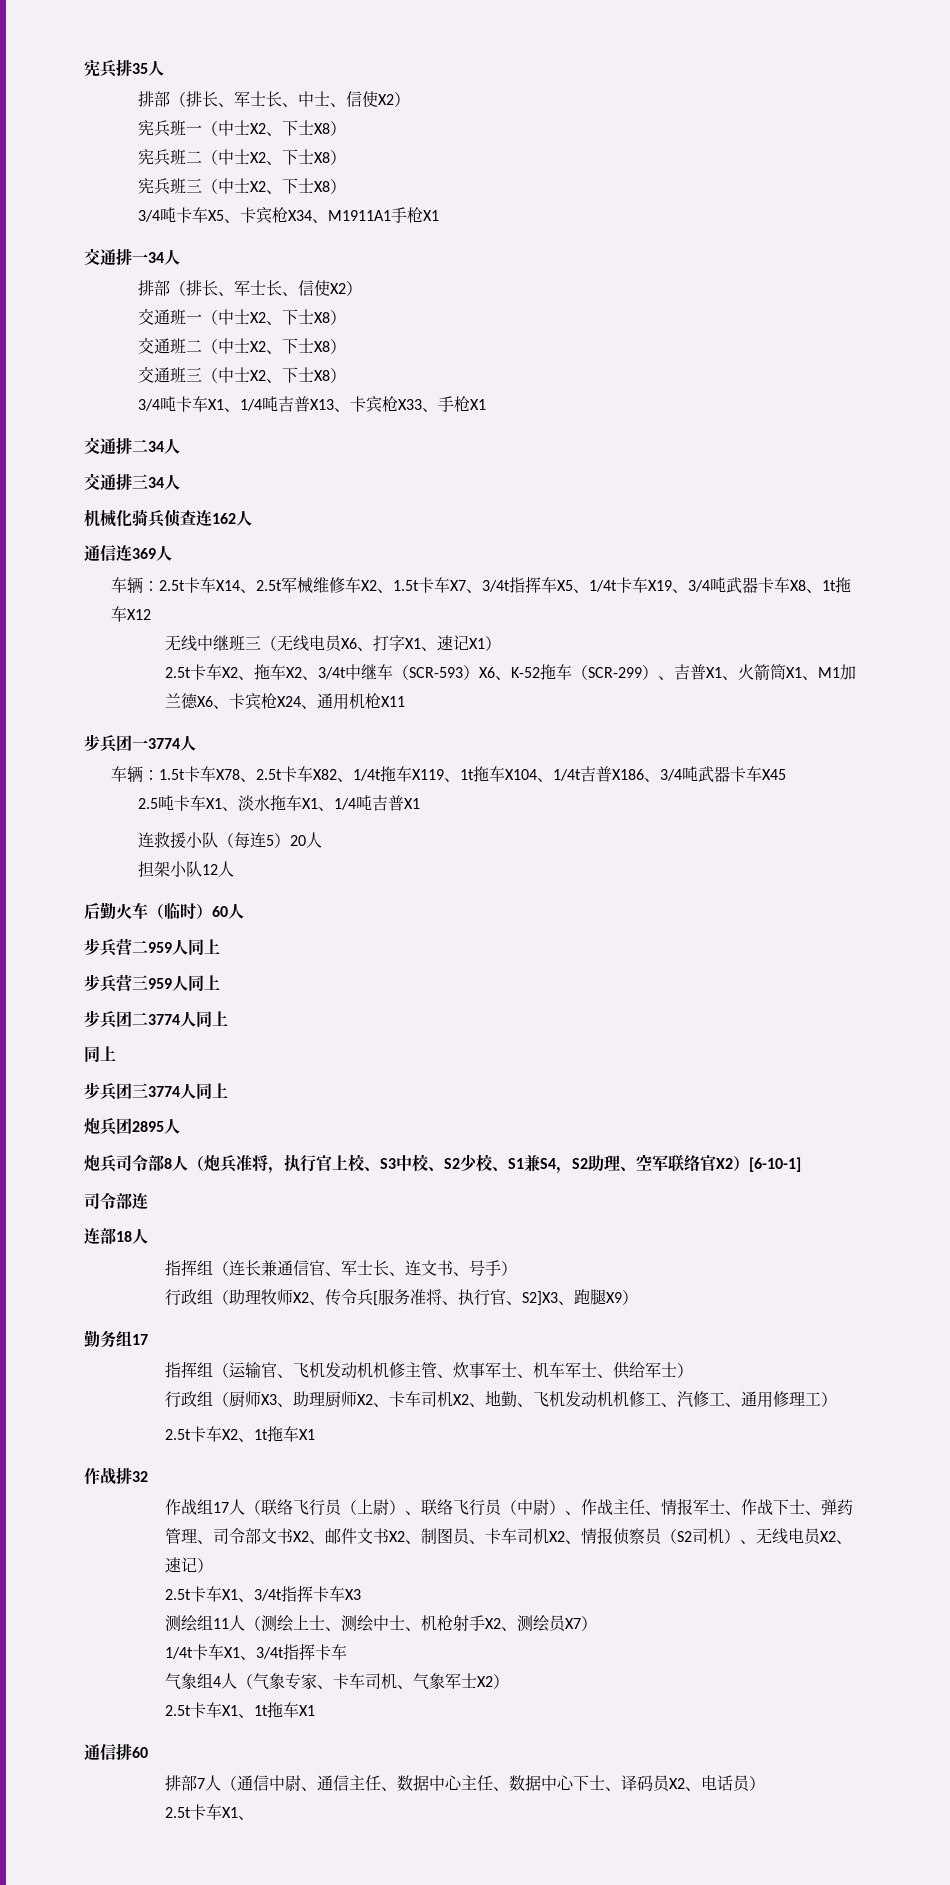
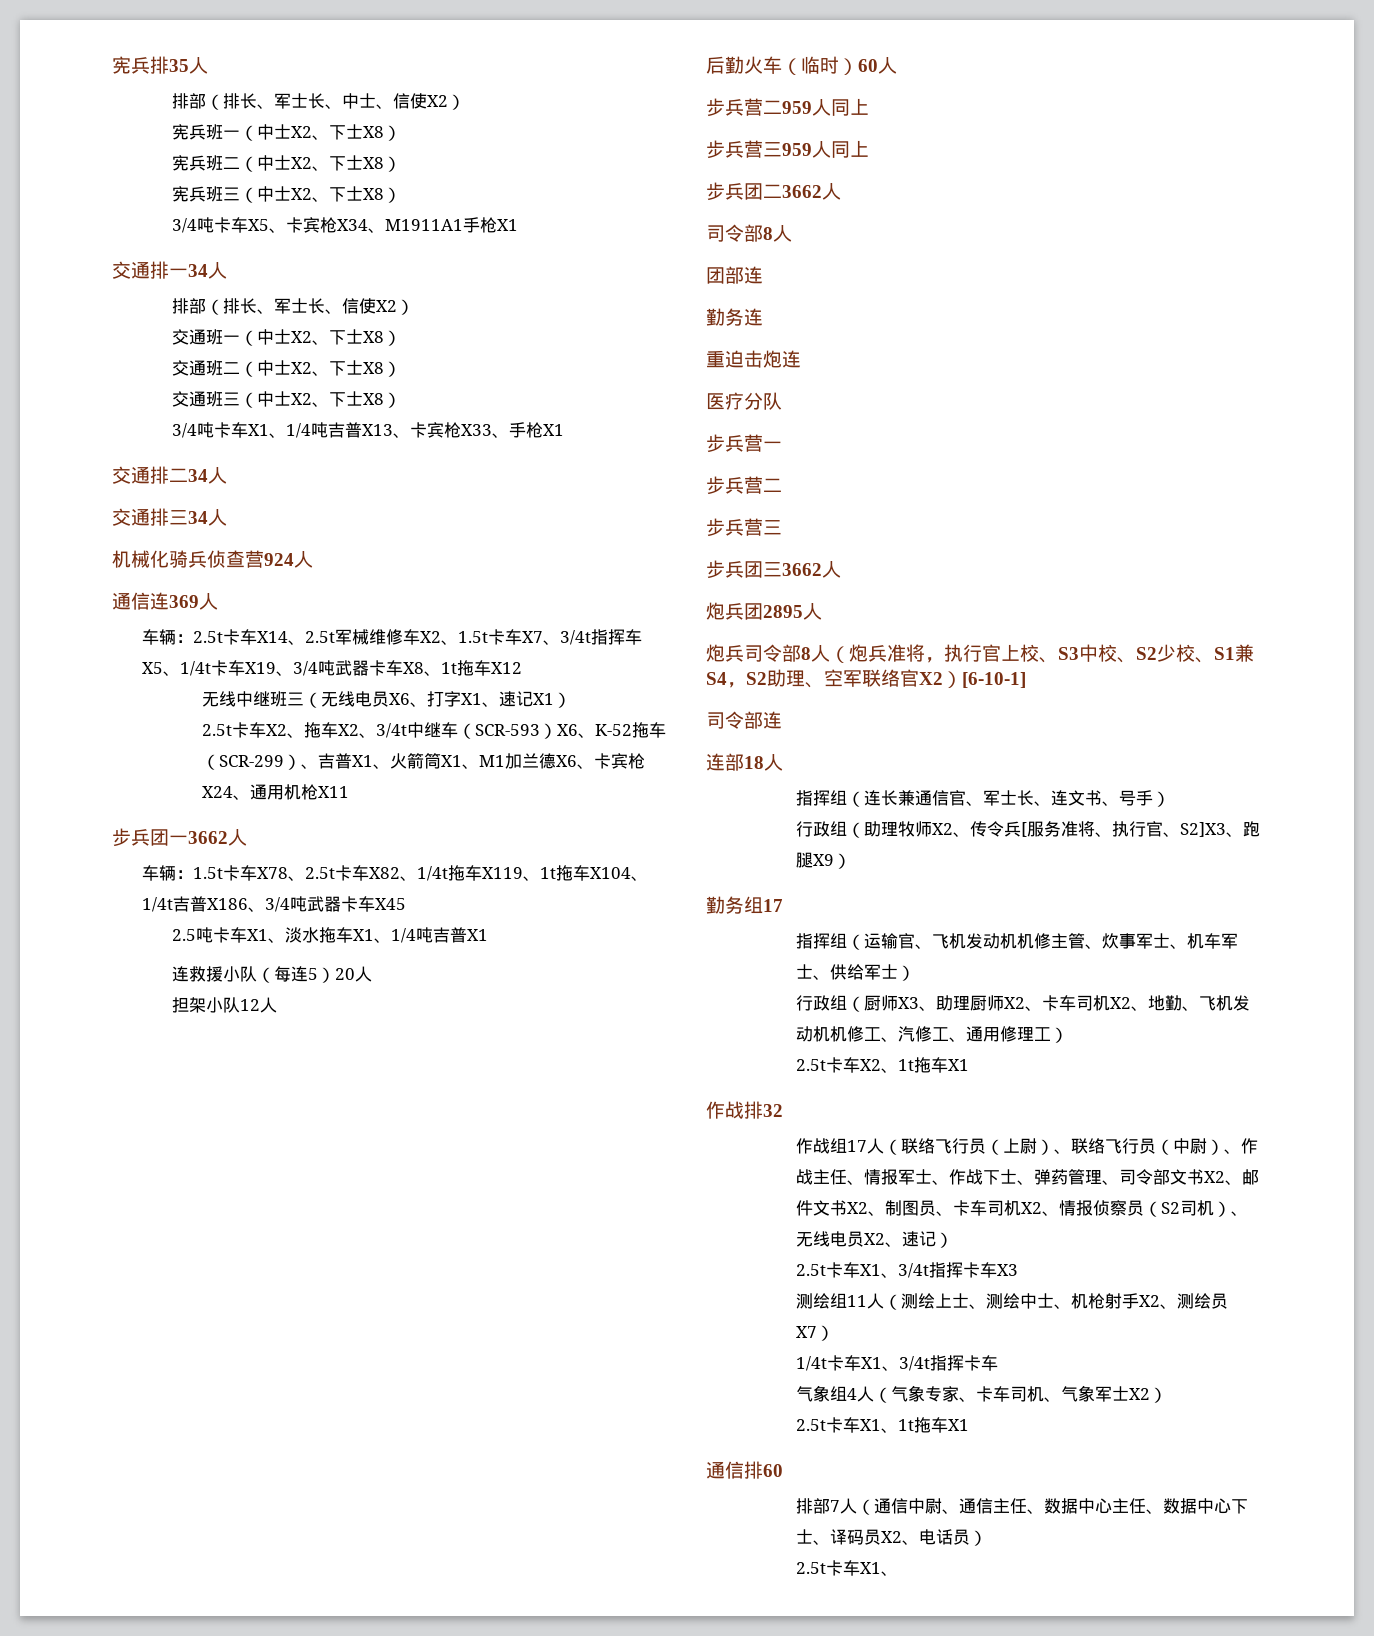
[196,510,236,526] 连162 -> [245,550,294,568] 营924
[148,738,180,749] 3774 -> [188,831,228,844] 3662
[148,1011,228,1027] [84,1046,116,1062] 3774人同上 // 同上 -> [782,183,841,200] [706,224,792,242] [706,266,763,284] [706,308,763,326] [706,350,801,368] [706,392,782,410] [706,434,782,453] [706,476,782,495] [706,518,782,537] 3662人 // 司令部8人 // 团部连 // 勤务连 // 重迫击炮连 // 医疗分队 // 步兵营一 // 步兵营二 // 步兵营三
[148,1083,228,1099] 3774人同上 -> [782,561,841,578] 3662人

